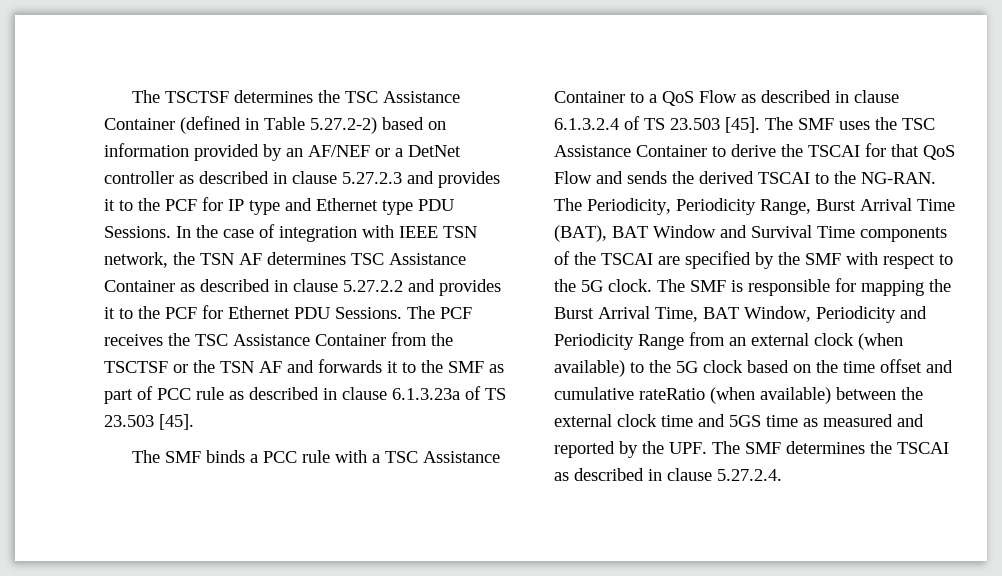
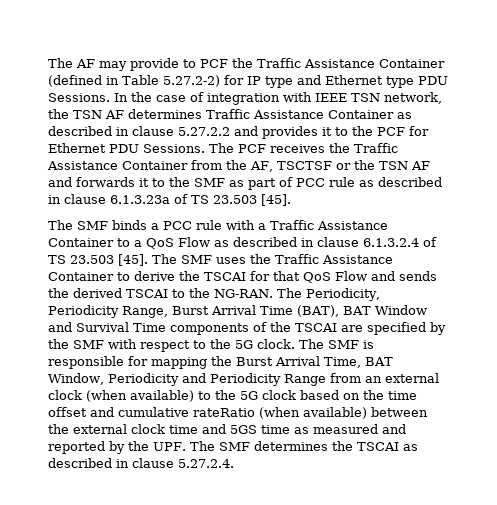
[131,90,378,103] The TSCTSF determines the TSC -> [48,58,301,71] The AF may provide to PCF the Traffic
[382,117,446,130] [104,143,461,161] [104,171,500,188] [104,198,197,211] based on information provided by an AF/NEF or a DetNet controller as described in clause 5.27.2.3 and provides it to the PCF -> (220, 81) none
[351,253,384,265] TSC -> [206,109,250,119] Traffic
[195,334,228,346] TSC -> [354,143,398,153] Traffic
(453, 339) none -> [250,161,273,172] AF,
[384,451,418,463] TSC -> [270,220,314,230] Traffic
[902,118,935,130] TSC -> [275,254,319,264] Traffic

